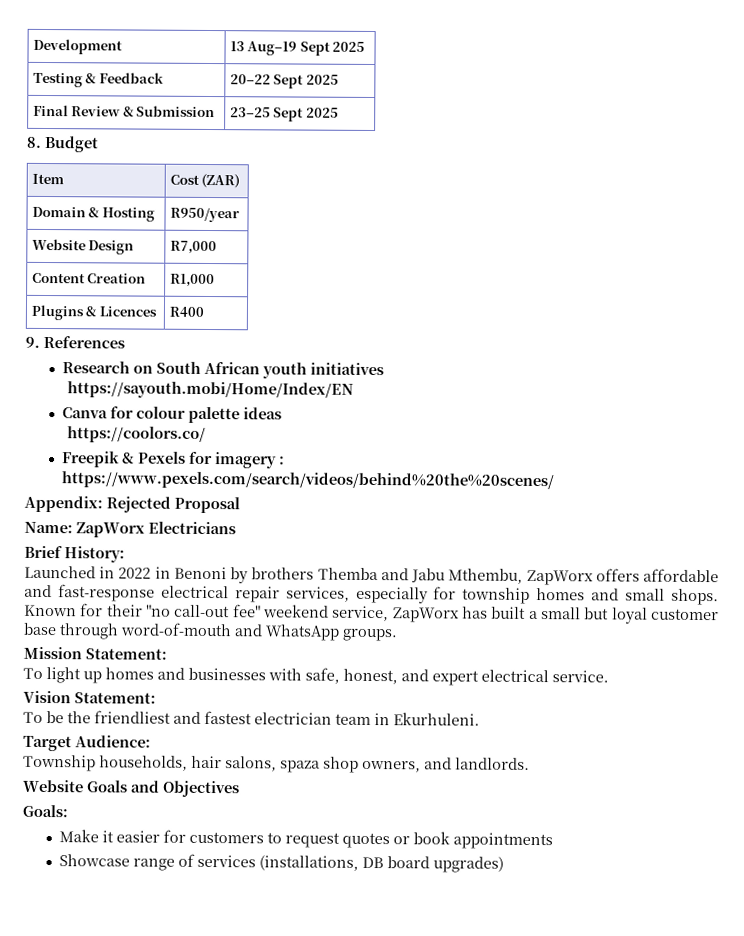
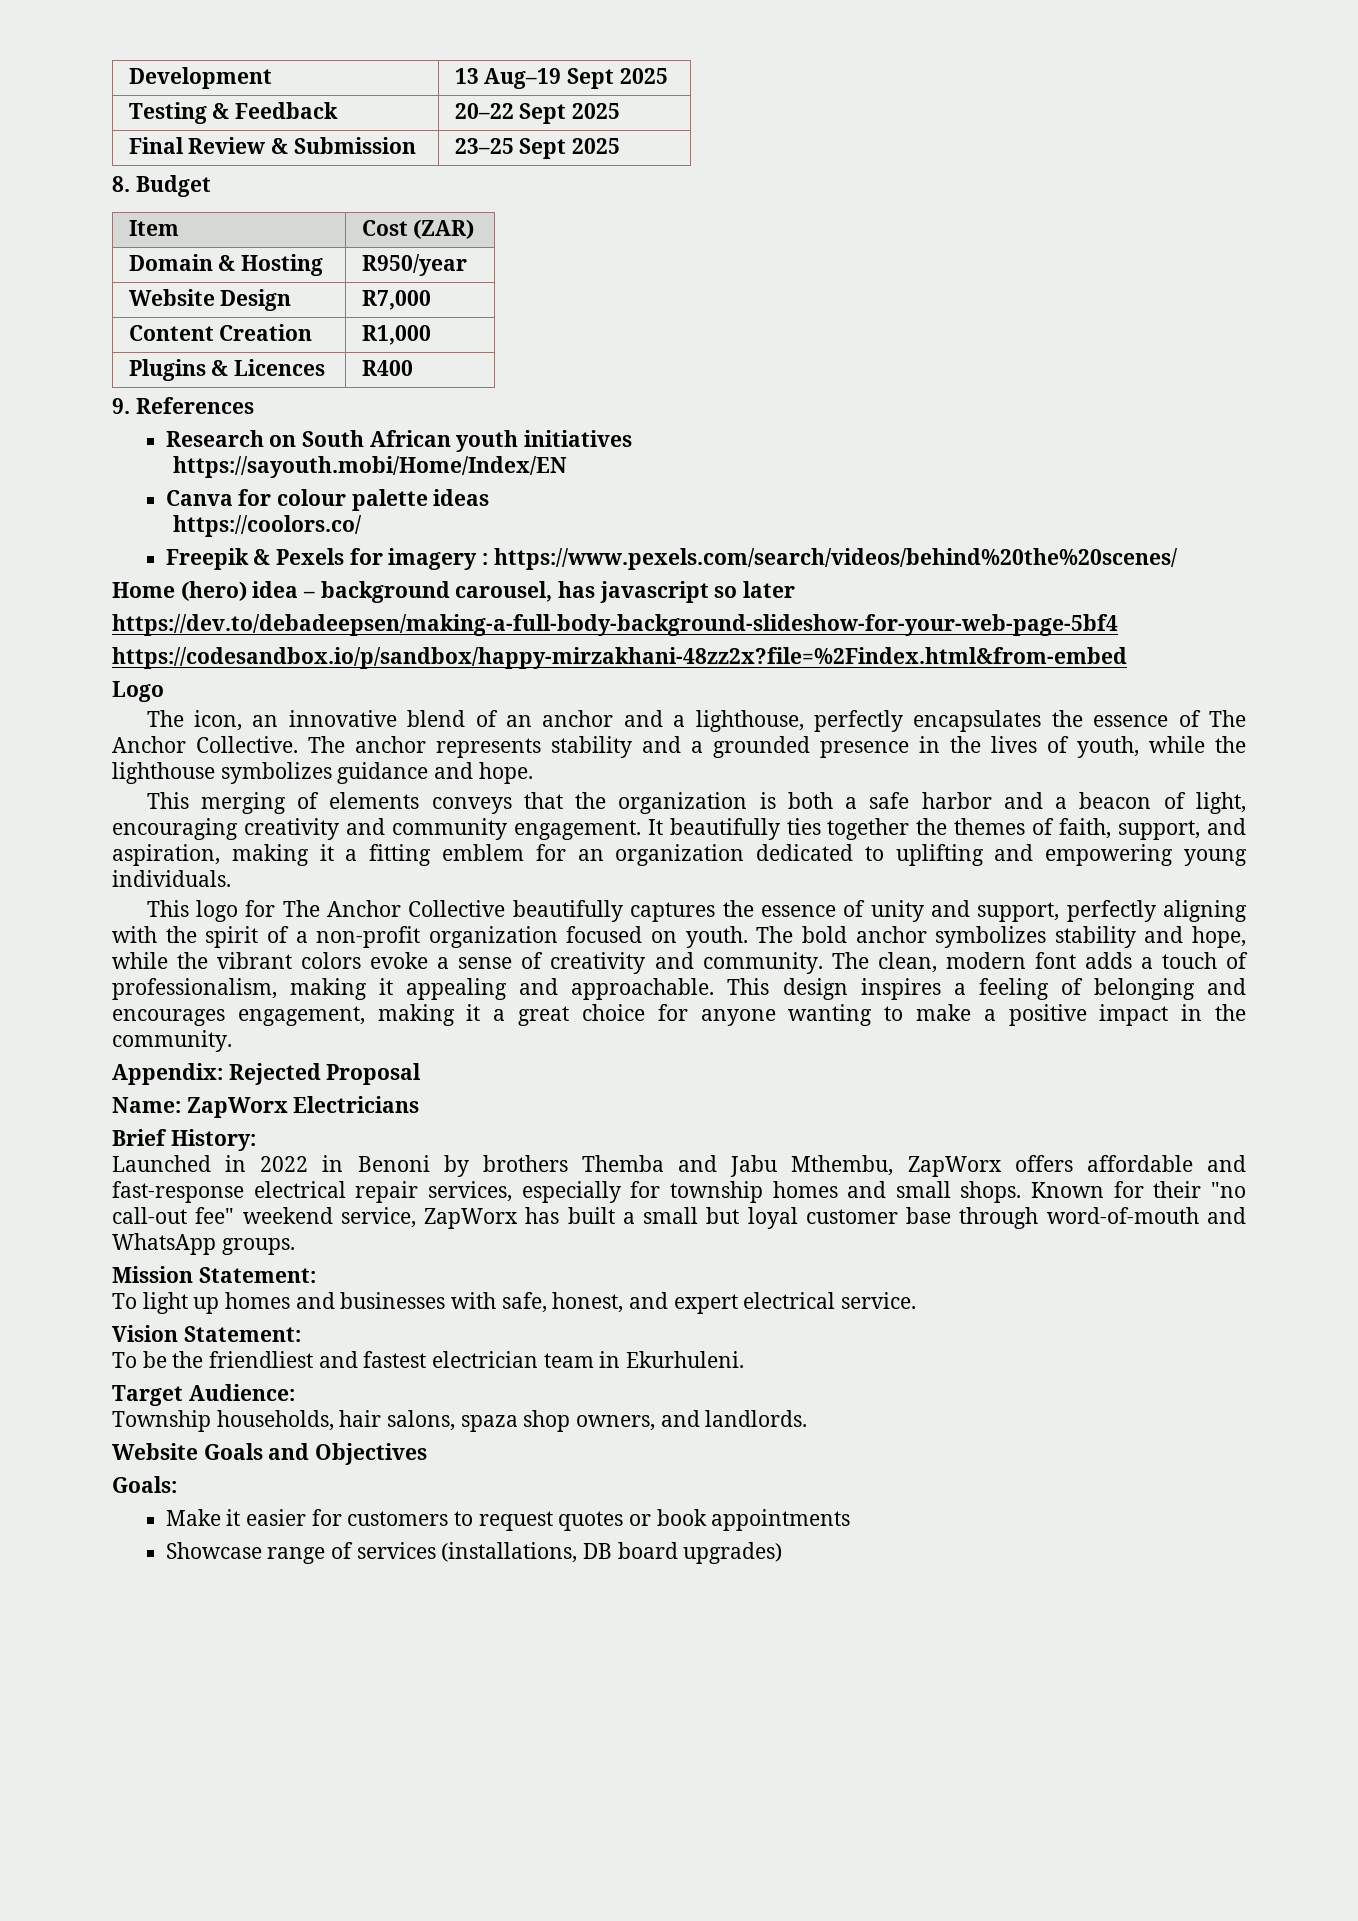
(554, 481) none -> [112,581,796,603] [112,614,1118,636] [112,647,1127,669] [112,681,164,702] [146,710,1246,732] [112,736,1246,758] [112,762,533,784] [146,792,1246,814] [112,818,1247,840] [112,844,1247,866] [112,870,231,887] [146,900,1247,922] [112,926,1246,948] [112,952,1248,974] [112,978,1247,1000] [112,1004,1246,1026] [112,1030,232,1052] // Home (hero) idea – background carousel, has javascript so later // https://dev.to/debadeepsen/making-a-full-body-background-slideshow-for-your-web-page-5bf4 // https://codesandbox.io/p/sandbox/happy-mirzakhani-48zz2x?file=%2Findex.html&from-embed // Logo // The icon, an innovative blend of an anchor and a lighthouse, perfectly encapsulates the essence of The Anchor Collective. The anchor represents stability and a grounded presence in the lives of youth, while the lighthouse symbolizes guidance and hope. // This merging of elements conveys that the organization is both a safe harbor and a beacon of light, encouraging creativity and community engagement. It beautifully ties together the themes of faith, support, and aspiration, making it a fitting emblem for an organization dedicated to uplifting and empowering young individuals. // This logo for The Anchor Collective beautifully captures the essence of unity and support, perfectly aligning with the spirit of a non-profit organization focused on youth. The bold anchor symbolizes stability and hope, while the vibrant colors evoke a sense of creativity and community. The clean, modern font adds a touch of professionalism, making it appealing and approachable. This design inspires a feeling of belonging and encourages engagement, making it a great choice for anyone wanting to make a positive impact in the community.

